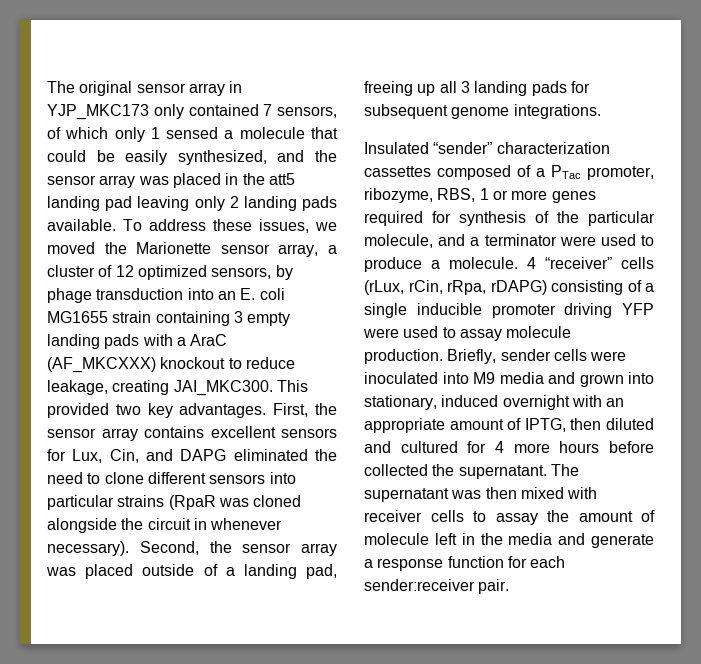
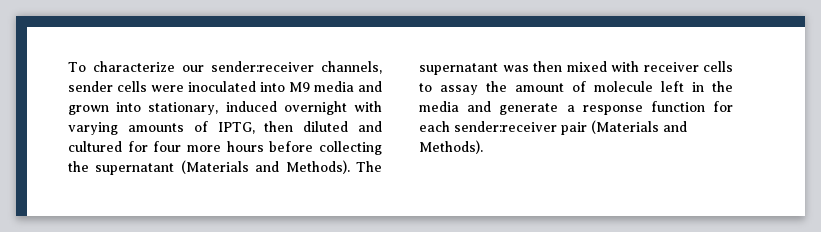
[47,81,243,96] [47,104,337,120] [47,127,338,142] [47,150,337,165] [47,173,295,188] [47,196,337,211] [47,219,337,233] [47,242,337,257] [47,265,293,280] [47,288,285,303] [47,311,291,326] [47,334,228,349] [47,357,295,373] [47,380,308,396] [47,403,337,418] [47,426,337,441] [47,449,337,463] [47,472,296,484] [47,495,302,510] [47,518,283,533] [47,541,337,556] [46,564,337,579] [364,81,590,96] [364,104,601,119] [364,142,610,154] [364,165,654,180] [364,188,596,203] [364,211,655,226] [364,234,654,248] [364,257,654,272] [364,280,654,295] [364,303,654,318] [363,326,572,341] [364,349,497,364] The original sensor array in YJP_MKC173 only contained 7 sensors, of which only 1 sensed a molecule that could be easily synthesized, and the sensor array was placed in the att5 landing pad leaving only 2 landing pads available. To address these issues, we moved the Marionette sensor array, a cluster of 12 optimized sensors, by phage transduction into an E. coli MG1655 strain containing 3 empty landing pads with a AraC (AF_MKCXXX) knockout to reduce leakage, creating JAI_MKC300. This provided two key advantages. First, the sensor array contains excellent sensors for Lux, Cin, and DAPG eliminated the need to clone different sensors into particular strains (RpaR was cloned alongside the circuit in whenever necessary). Second, the sensor array was placed outside of a landing pad, freeing up all 3 landing pads for subsequent genome integrations. // Insulated “sender” characterization cassettes composed of a PTac promoter, ribozyme, RBS, 1 or more genes required for synthesis of the particular molecule, and a terminator were used to produce a molecule. 4 “receiver” cells (rLux, rCin, rRpa, rDAPG) consisting of a single inducible promoter driving YFP were used to assay molecule production. Briefly, -> [68,61,382,74] To characterize our sender:receiver channels,
[606,398,625,407] [364,418,504,433] an appropriate amount -> [68,122,184,135] varying amounts
[495,441,504,453] 4 -> [153,141,182,152] four
[364,464,547,479] collected the supernatant. -> [319,141,382,155] [68,160,350,175] collecting the supernatant (Materials and Methods).
[478,579,510,594] pair. -> [561,120,687,135] [419,140,483,154] pair (Materials and Methods).

